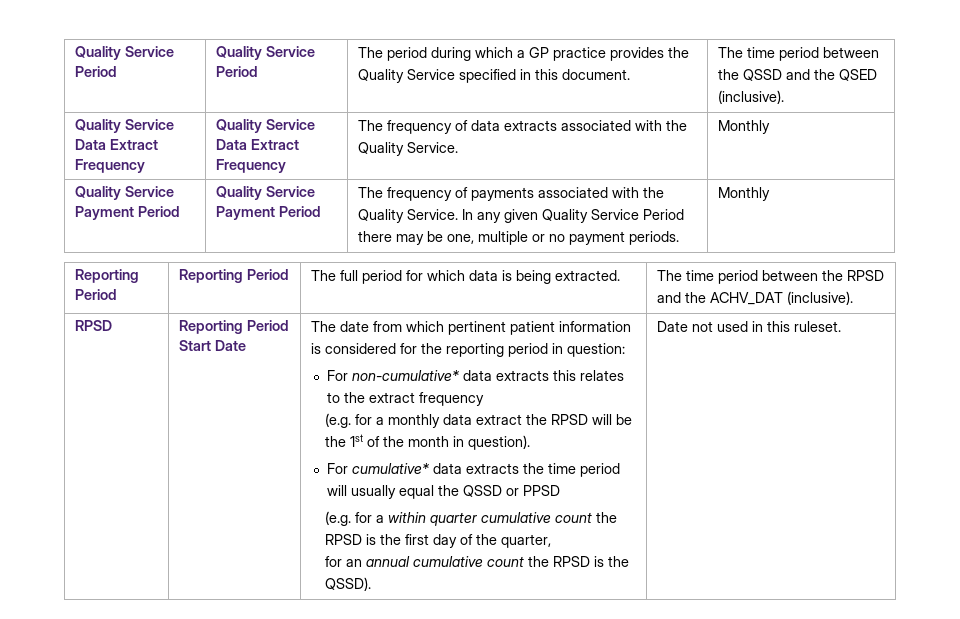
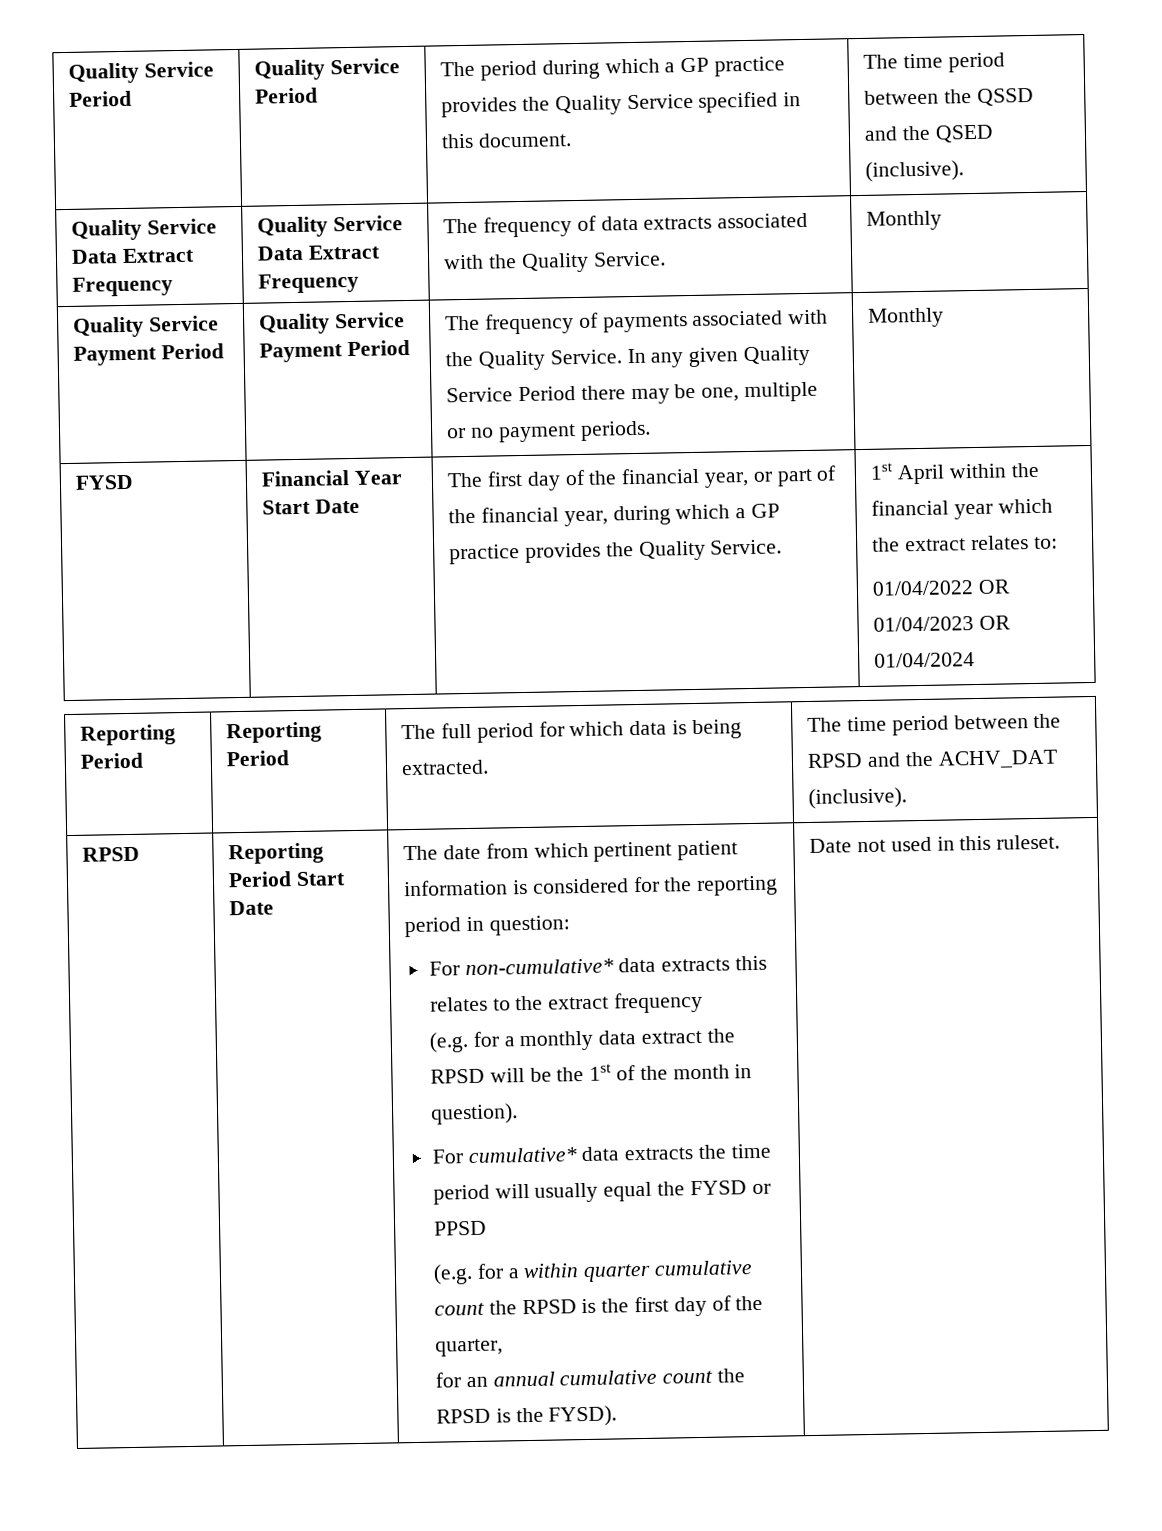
(770, 194) none -> [75,474,135,490] [261,470,403,487] [262,498,360,515] [447,465,838,491] [448,503,780,527] [449,539,783,565] [870,462,1039,485] [871,498,1053,520] [872,535,1058,552] [872,579,1011,596] [873,615,1011,632] [874,652,976,668] // FYSD | Financial Year Start Date | The first day of the financial year, or part of the financial year, during which a GP practice provides the Quality Service. | 1st April within the financial year which the extract relates to: // 01/04/2022 OR 01/04/2023 OR 01/04/2024
[462,485,502,497] QSSD -> [689,1180,747,1196] FYSD
[325,577,372,591] QSSD). -> [548,1405,618,1427] FYSD).

